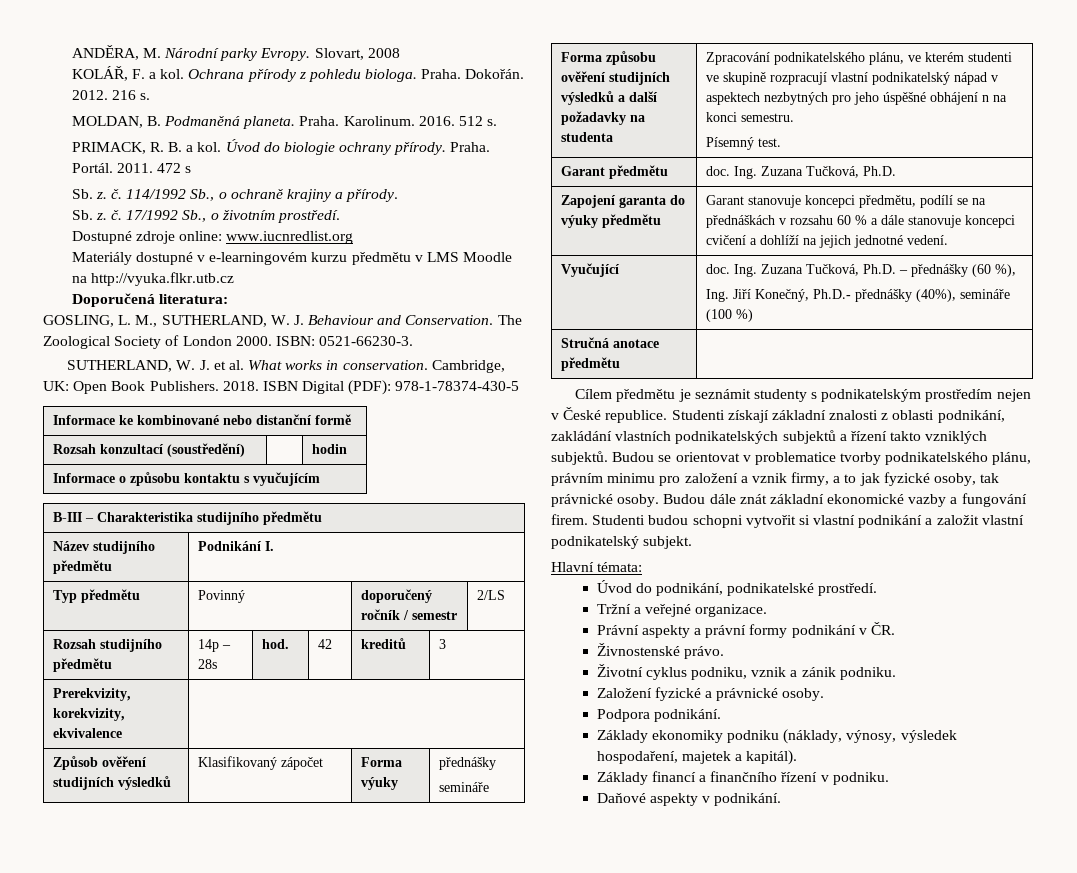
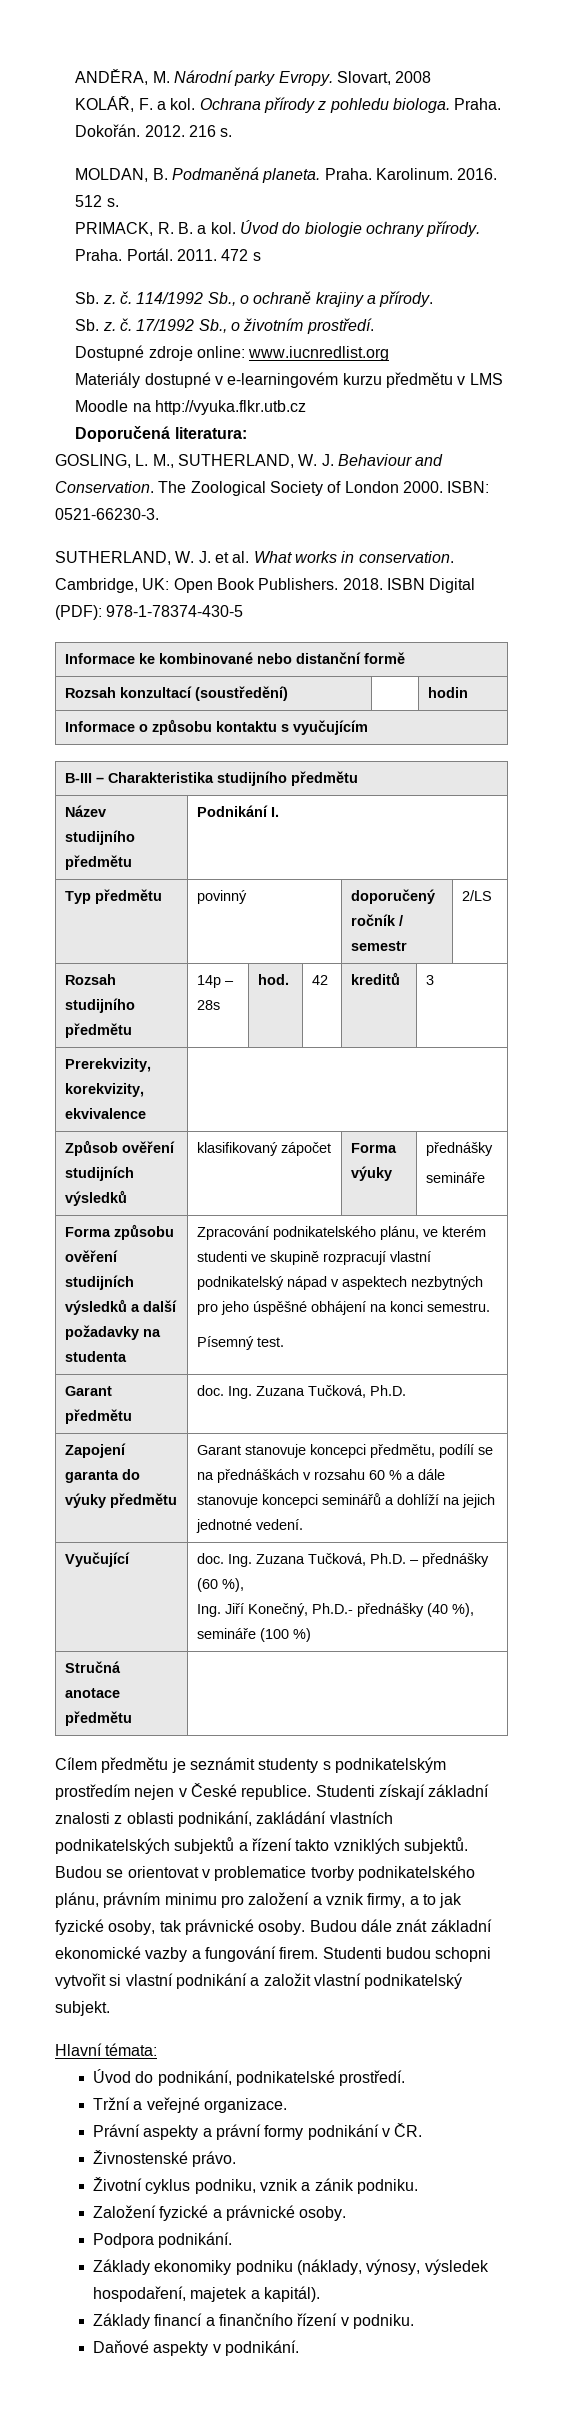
[198,590,246,603] Povinný -> [197,890,248,904] povinný
[198,756,278,770] Klasifikovaný -> [197,1142,279,1156] klasifikovaný
[982,95,990,102] n -> (367, 1308) none
[706,235,747,245] cvičení -> [322,1493,382,1505] seminářů
[916,289,957,302] (40%), -> [427,1603,475,1617] (40 %),

